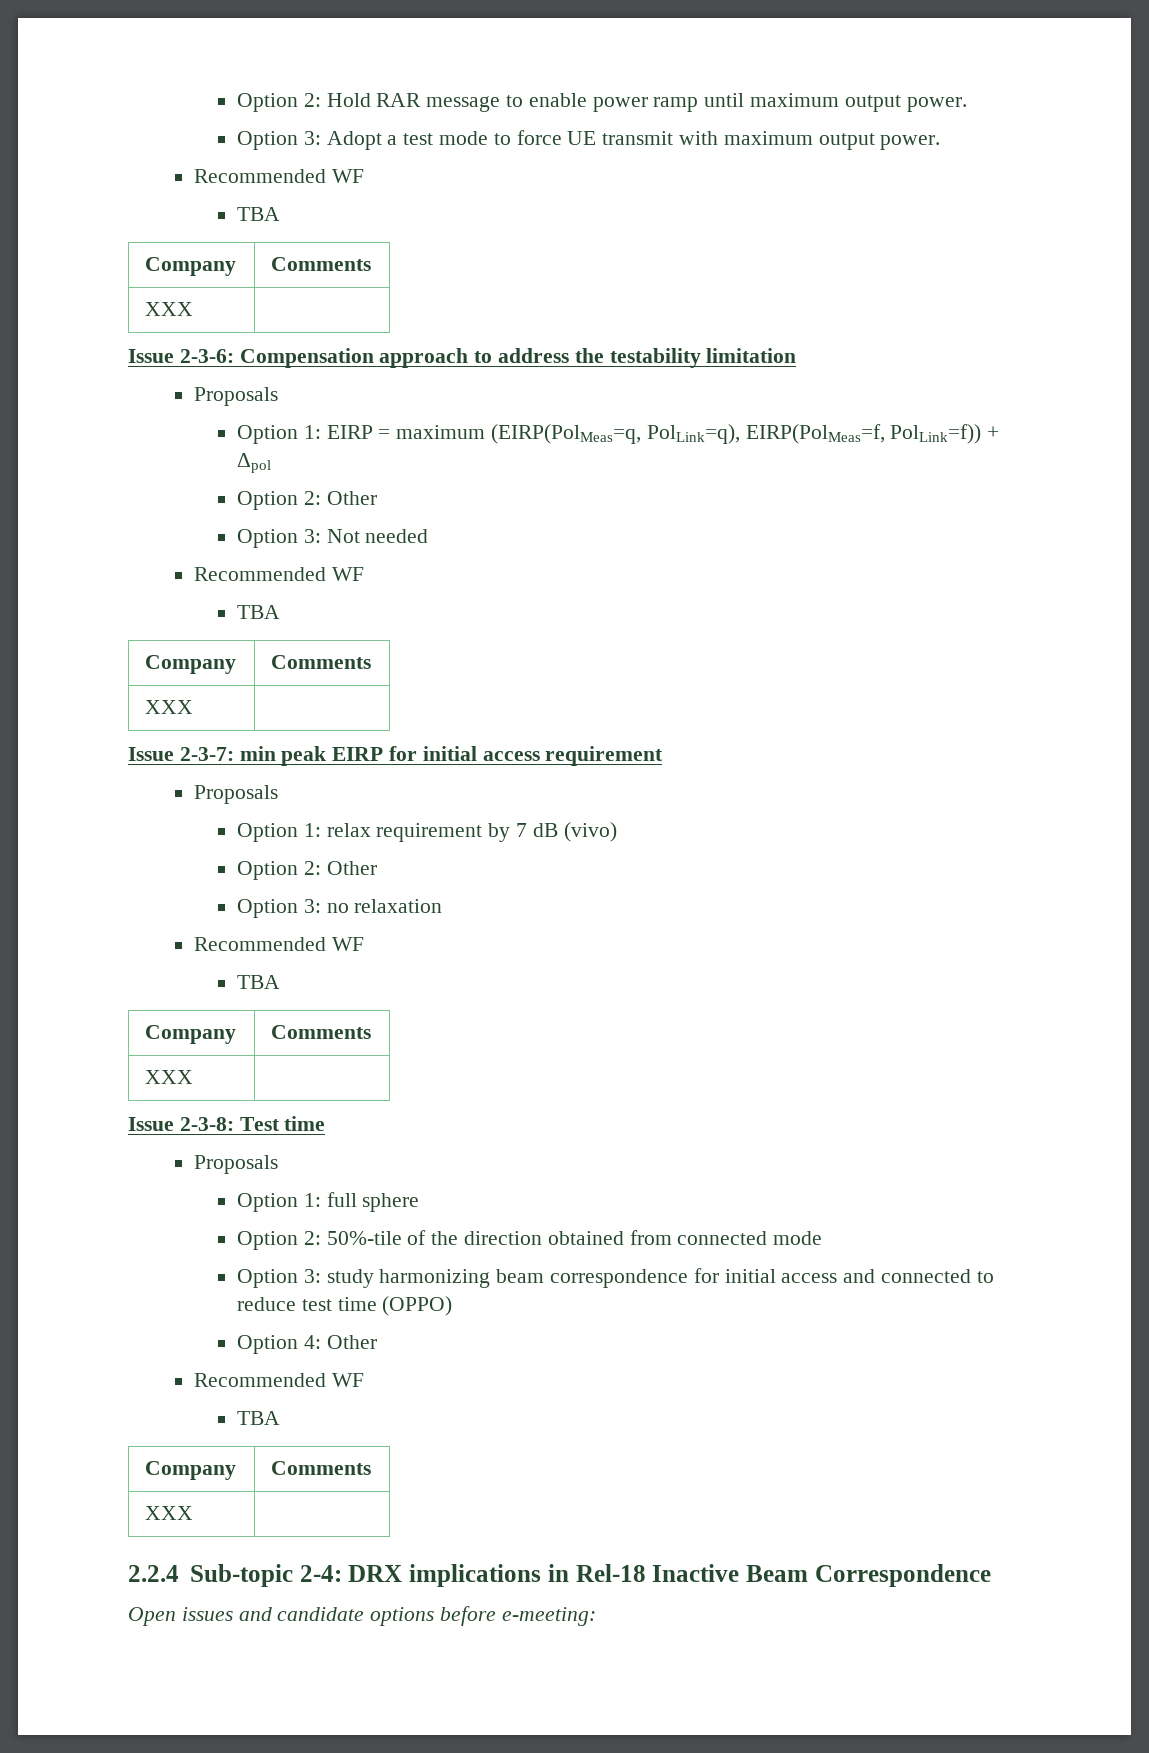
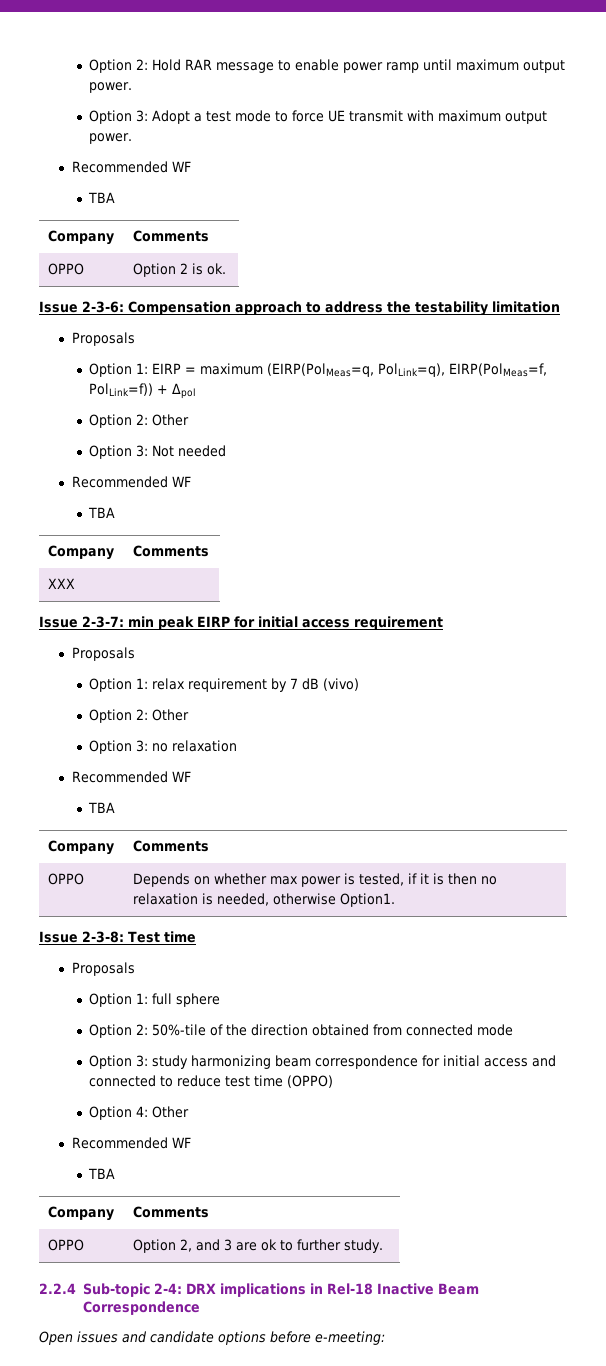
[145,302,194,316] XXX | -> [48,263,85,275] [133,263,227,277] OPPO | Option 2 is ok.
[145,1070,194,1084] XXX | -> [48,873,85,885] [133,873,498,887] [133,893,396,907] OPPO | Depends on whether max power is tested, if it is then no relaxation is needed, otherwise Option1.
[145,1506,194,1520] XXX | -> [48,1239,85,1251] [133,1239,384,1253] OPPO | Option 2, and 3 are ok to further study.

